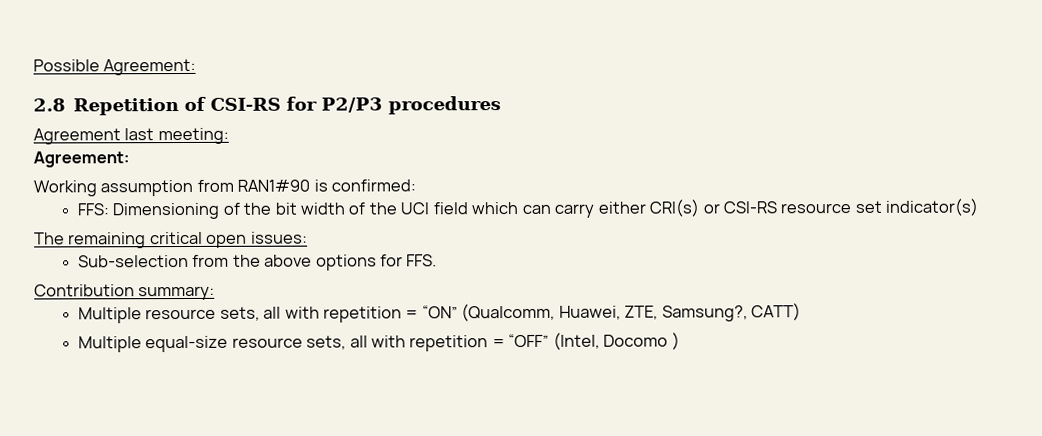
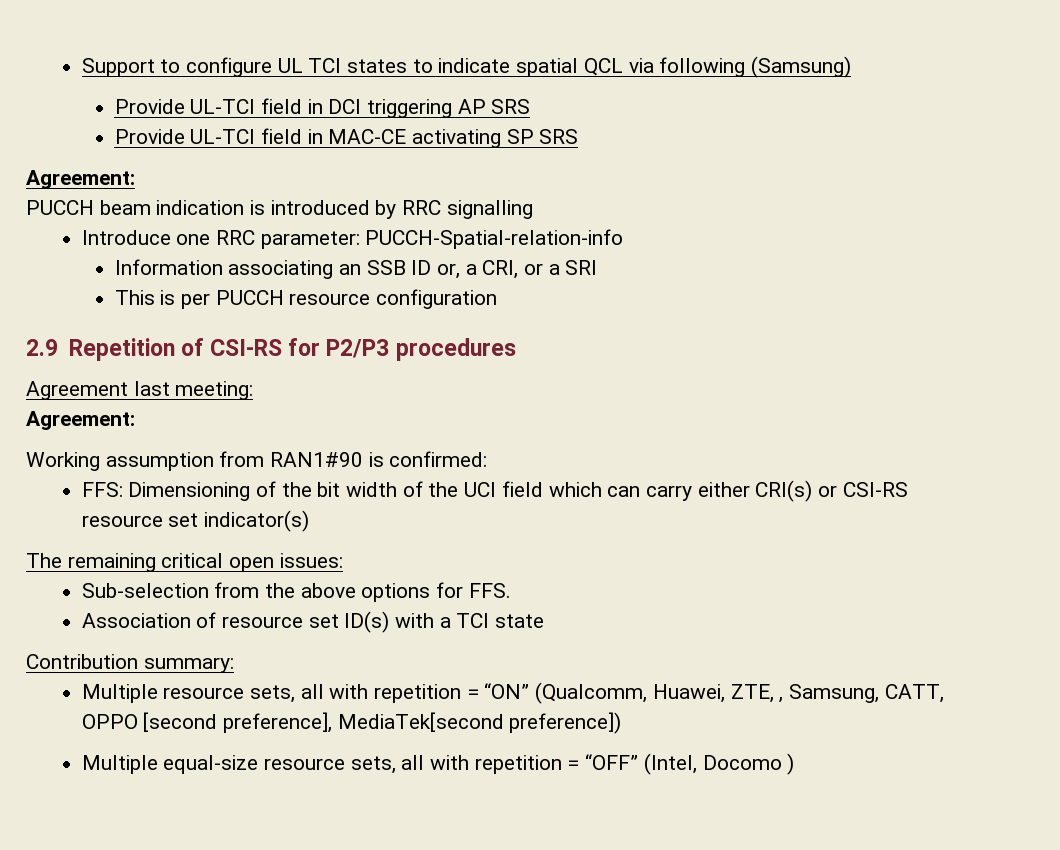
[33,58,197,76] [33,98,66,112] Possible Agreement: // 2.8 -> [81,56,851,78] [114,98,531,118] [114,128,579,148] [26,170,135,189] [26,200,533,219] [81,229,624,249] [114,259,598,279] [114,289,497,309] [26,339,58,356] Support to configure UL TCI states to indicate spatial QCL via following (Samsung) // Provide UL-TCI field in DCI triggering AP SRS // Provide UL-TCI field in MAC-CE activating SP SRS // Agreement: // PUCCH beam indication is introduced by RRC signalling // Introduce one RRC parameter: PUCCH-Spatial-relation-info // Information associating an SSB ID or, a CRI, or a SRI // This is per PUCCH resource configuration // 2.9
(438, 260) none -> [81,611,545,633] // Association of resource set ID(s) with a TCI state
[661,303,802,322] Samsung?, CATT) -> [779,684,944,703] [81,712,622,734] , Samsung, CATT, OPPO [second preference], MediaTek[second preference])

